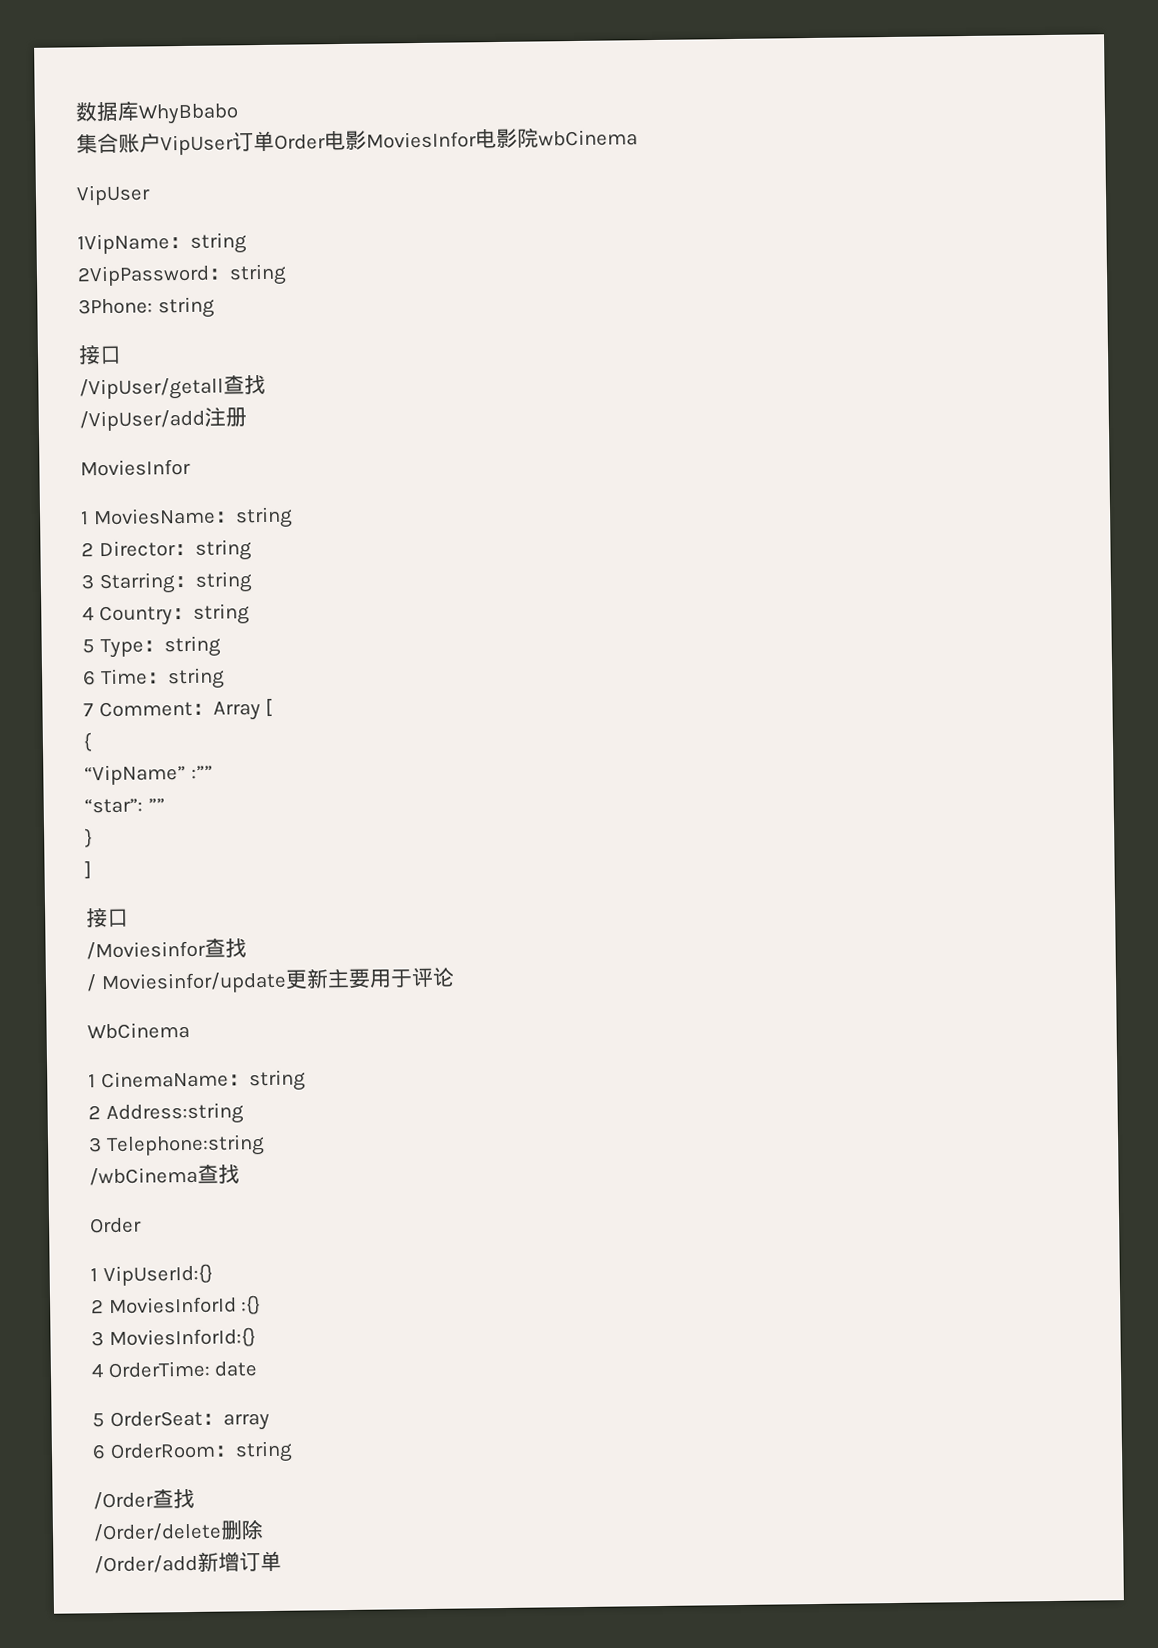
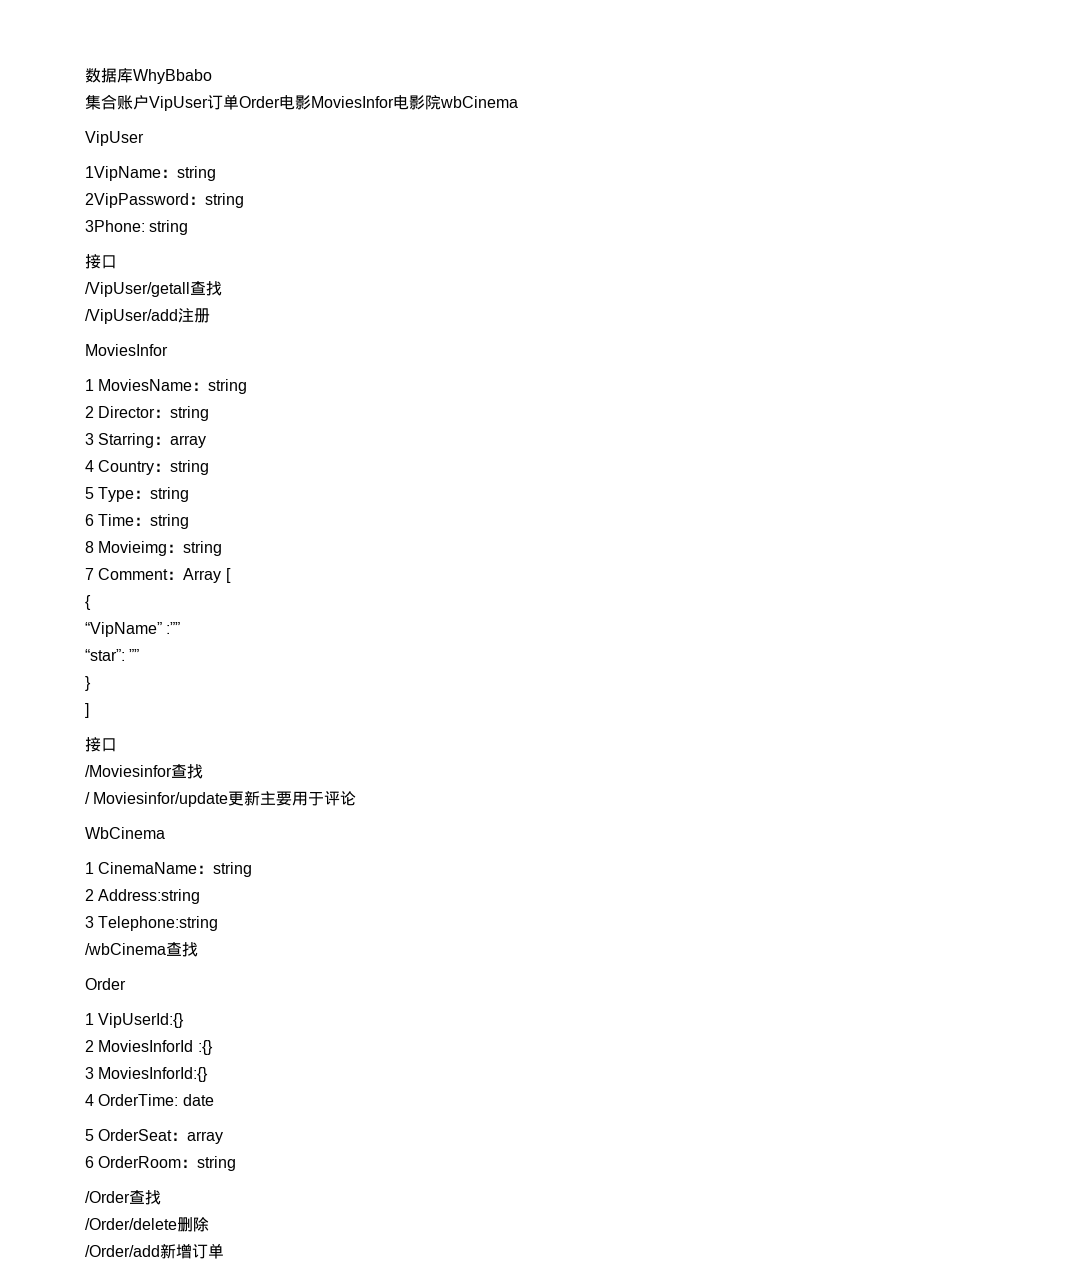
[194,571,253,593] string -> [170,435,207,448] array
(225, 678) none -> [85,541,223,556] // 8 Movieimg：string

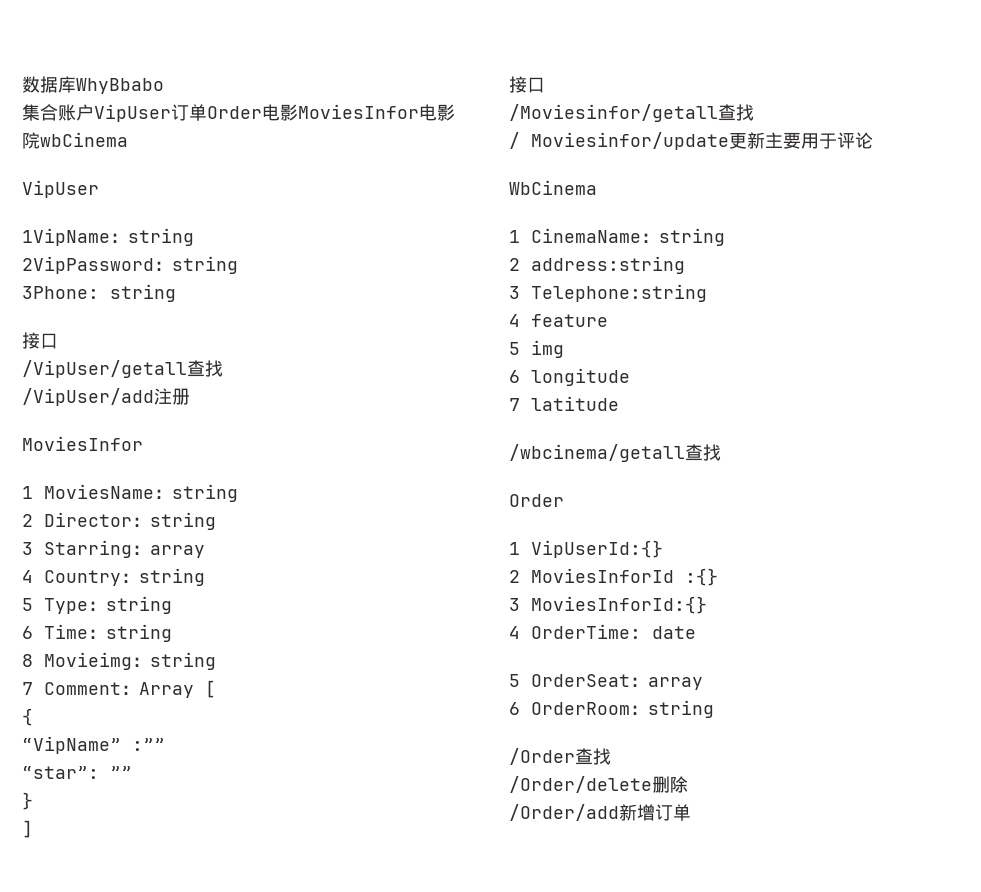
[85,765,172,777] /Moviesinfor -> [509,104,718,122] /Moviesinfor/getall
[98,889,201,904] Address:string -> [531,256,685,274] address:string
[85,943,166,955] /wbCinema -> [509,314,608,327] [509,340,564,358] [509,368,630,386] [509,396,619,411] [509,444,685,462] 4 feature // 5 img // 6 longitude // 7 latitude // /wbcinema/getall

